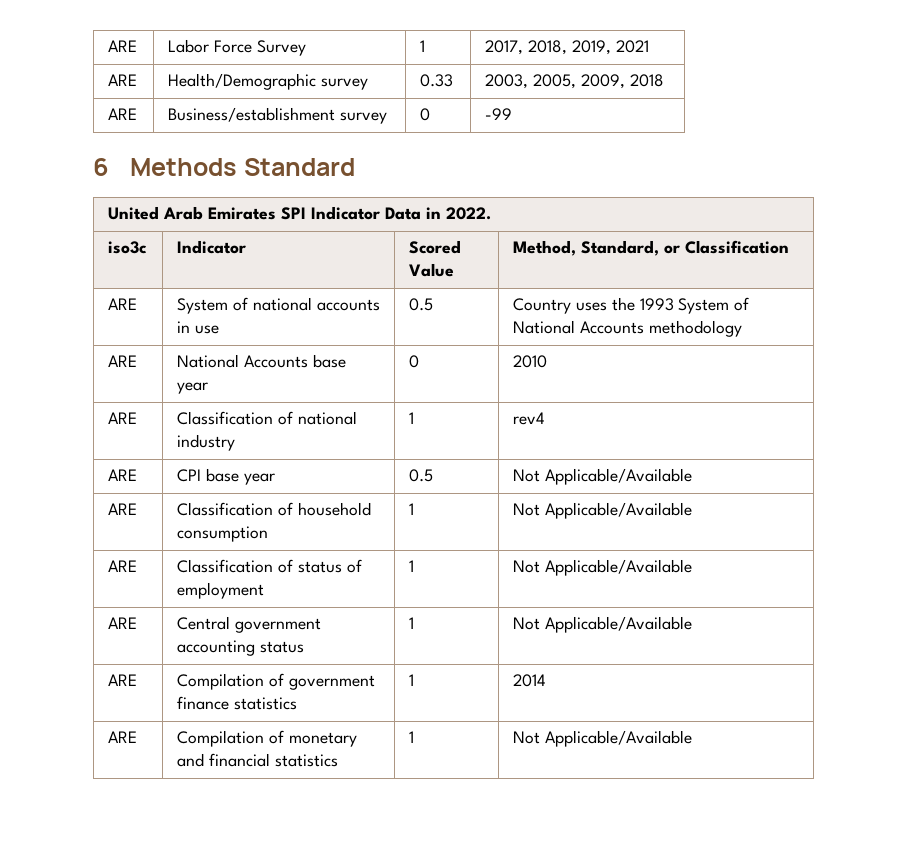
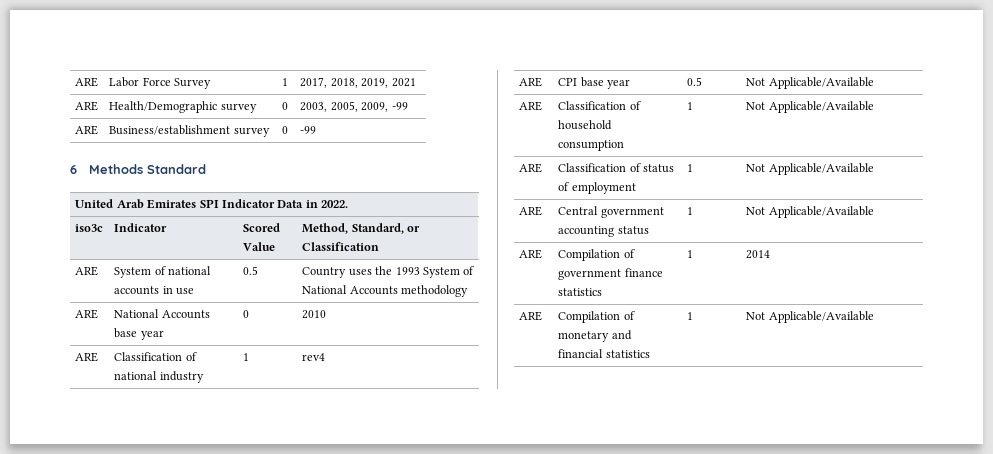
[420,74,454,87] 0.33 -> [282,102,289,110] 0
[629,74,664,87] 2018 -> [391,102,408,110] -99

